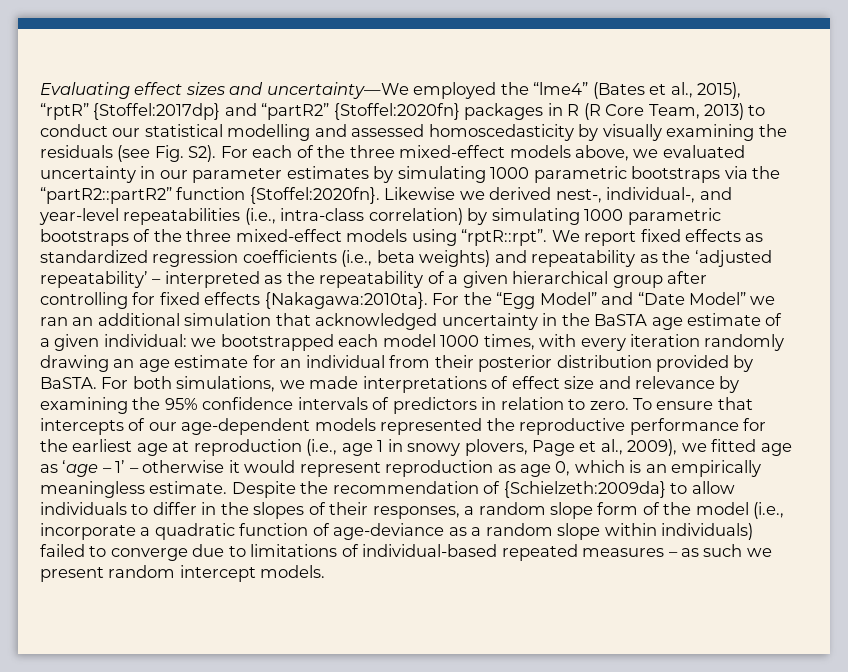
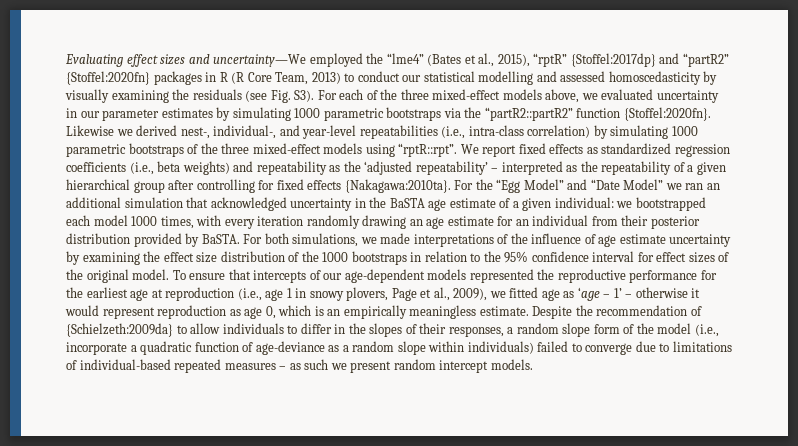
[188,145,217,162] S2). -> [294,90,315,102] S3).
[511,376,740,393] [40,397,629,414] effect size and relevance by examining the 95% confidence intervals of predictors in relation to zero. -> [510,233,732,247] [66,251,730,265] [66,269,170,283] the influence of age estimate uncertainty by examining the effect size distribution of the 1000 bootstraps in relation to the 95% confidence interval for effect sizes of the original model.

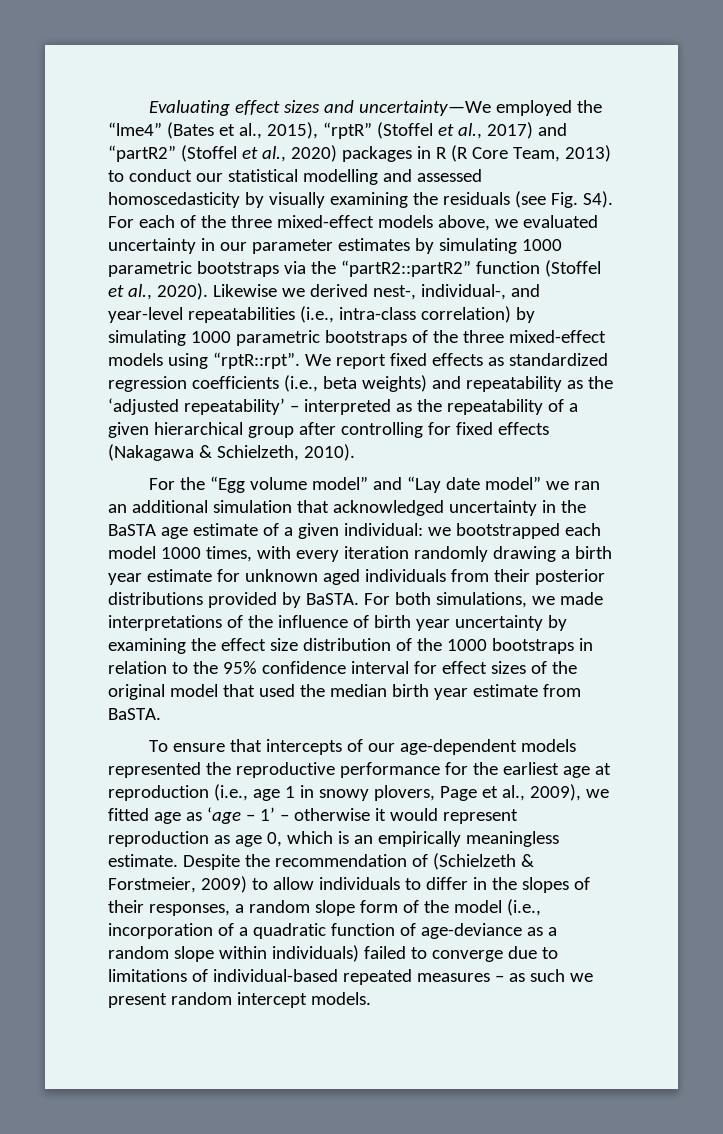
[570,53,729,67] [66,71,150,85] {Stoffel:2017dp} and “partR2” {Stoffel:2020fn} -> [376,122,567,139] [108,145,337,162] (Stoffel et al., 2017) and “partR2” (Stoffel et al., 2020)
[294,90,315,102] S3). -> [582,191,613,208] S4).
[623,107,711,121] {Stoffel:2020fn}. -> [544,260,601,277] [108,283,208,300] (Stoffel et al., 2020).
[344,179,664,193] {Nakagawa:2010ta}. For the “Egg Model” and “Date Model” -> [108,444,355,461] [148,476,541,493] (Nakagawa & Schielzeth, 2010). // For the “Egg volume model” and “Lay date model”
[409,215,589,229] an age estimate for an individual -> [560,546,612,559] [108,569,446,585] a birth year estimate for unknown aged individuals
[66,233,130,244] distribution -> [108,592,203,605] distributions
[598,234,666,247] age estimate -> [373,615,450,631] birth year
[132,269,170,280] model. -> [169,684,581,700] [108,708,161,720] model that used the median birth year estimate from BaSTA. //
[66,323,173,337] {Schielzeth:2009da} -> [432,853,534,870] [108,876,247,893] (Schielzeth & Forstmeier, 2009)
[66,342,127,355] incorporate -> [108,923,234,939] incorporation of

